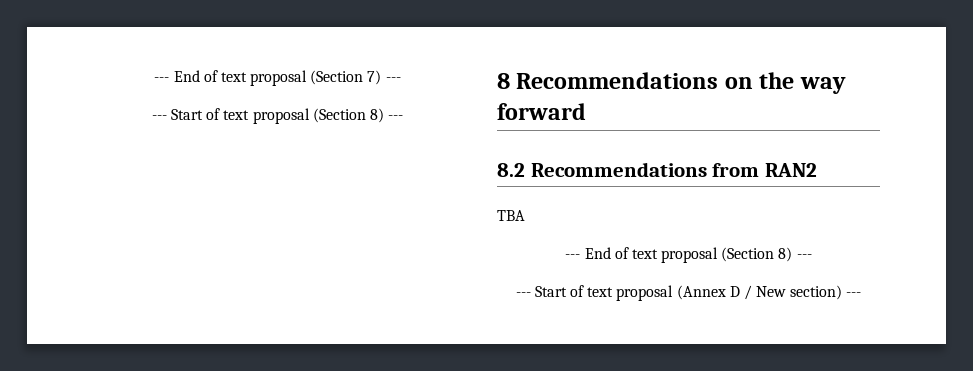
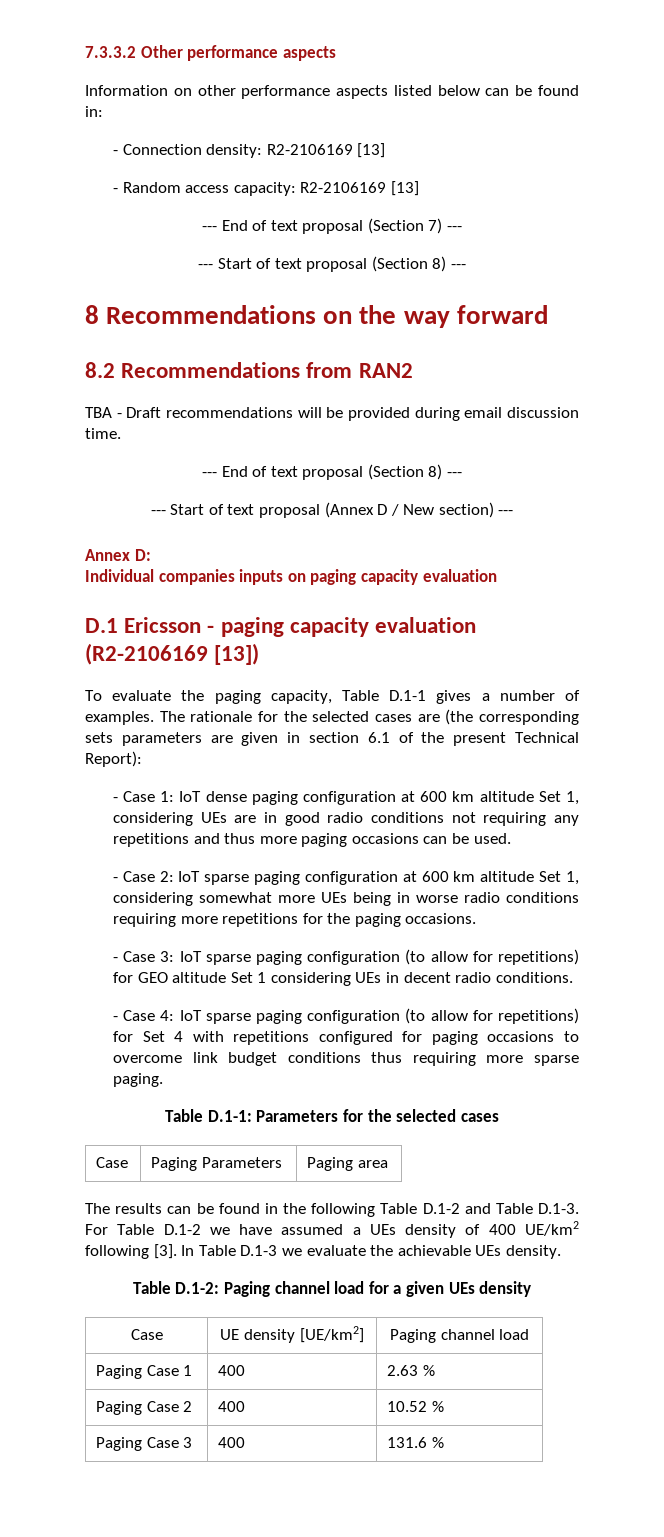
(154, 79) none -> [85,45,336,61] [85,85,579,99] [85,106,103,117] [112,143,386,158] [112,181,419,196] 7.3.3.2 Other performance aspects // Information on other performance aspects listed below can be found in: // - Connection density: R2-2106169 [13] // - Random access capacity: R2-2106169 [13] //
(525, 215) none -> [116,407,579,421] [85,428,121,439] - Draft recommendations will be provided during email discussion time.
(862, 294) none -> [85,549,151,561] [85,569,497,585] [85,617,477,637] [85,643,260,665] [85,690,580,704] [85,709,579,725] [85,732,579,746] [85,751,142,767] [112,791,579,805] [112,812,580,826] [112,833,511,847] [112,871,579,885] [112,892,579,906] [112,913,477,927] [112,949,579,965] [112,972,573,986] [112,1008,579,1024] [112,1031,579,1045] [112,1052,579,1066] [112,1073,163,1087] [165,1109,499,1122] [96,1157,129,1168] [151,1157,282,1171] [307,1157,388,1171] [85,1203,579,1217] [85,1221,579,1238] [85,1244,561,1259] [132,1281,532,1297] [130,1329,163,1340] [220,1326,364,1343] [389,1329,530,1343] [96,1365,193,1379] [218,1365,246,1376] [387,1365,435,1376] [96,1401,193,1415] [218,1401,246,1412] [387,1401,444,1412] [96,1437,193,1451] [218,1437,246,1448] [387,1437,444,1448] // Annex D: // Individual companies inputs on paging capacity evaluation // D.1 Ericsson - paging capacity evaluation (R2-2106169 [13]) // To evaluate the paging capacity, Table D.1-1 gives a number of examples. The rationale for the selected cases are (the corresponding sets parameters are given in section 6.1 of the present Technical Report): // - Case 1: IoT dense paging configuration at 600 km altitude Set 1, considering UEs are in good radio conditions not requiring any repetitions and thus more paging occasions can be used. // - Case 2: IoT sparse paging configuration at 600 km altitude Set 1, considering somewhat more UEs being in worse radio conditions requiring more repetitions for the paging occasions. // - Case 3: IoT sparse paging configuration (to allow for repetitions) for GEO altitude Set 1 considering UEs in decent radio conditions. // - Case 4: IoT sparse paging configuration (to allow for repetitions) for Set 4 with repetitions configured for paging occasions to overcome link budget conditions thus requiring more sparse paging. // Table D.1-1: Parameters for the selected cases // Case | Paging Parameters | Paging area // The results can be found in the following Table D.1-2 and Table D.1-3. For Table D.1-2 we have assumed a UEs density of 400 UE/km2 following [3]. In Table D.1-3 we evaluate the achievable UEs density. // Table D.1-2: Paging channel load for a given UEs density // Case | UE density [UE/km2] | Paging channel load // Paging Case 1 | 400 | 2.63 % // Paging Case 2 | 400 | 10.52 % // Paging Case 3 | 400 | 131.6 %

